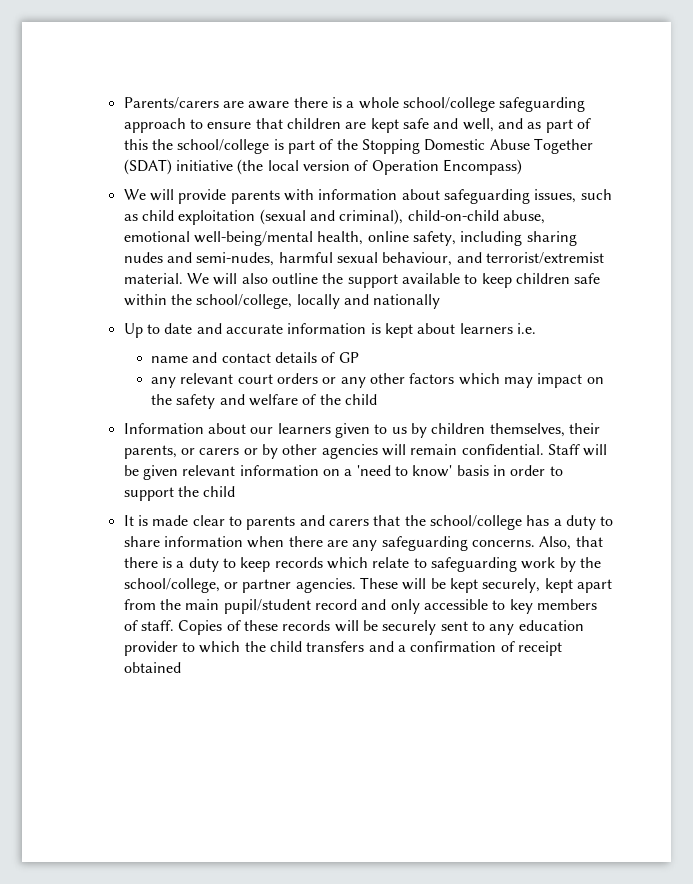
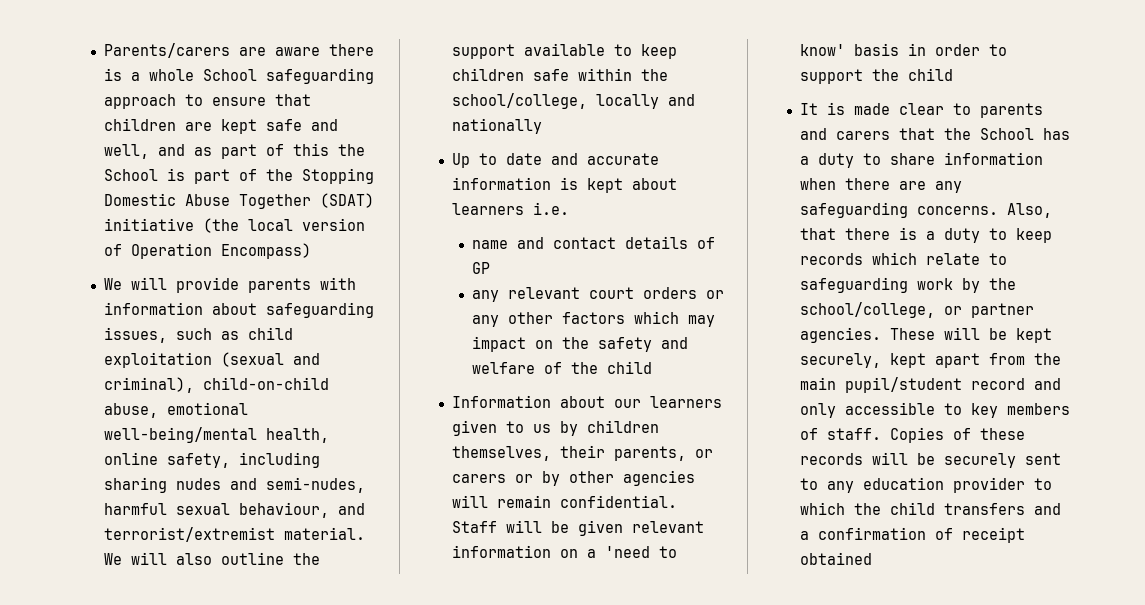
[403,97,496,112] school/college -> [203,69,258,81] School
[177,139,270,154] school/college -> [104,169,159,181] School
[430,515,523,530] school/college -> [980,128,1035,140] School

